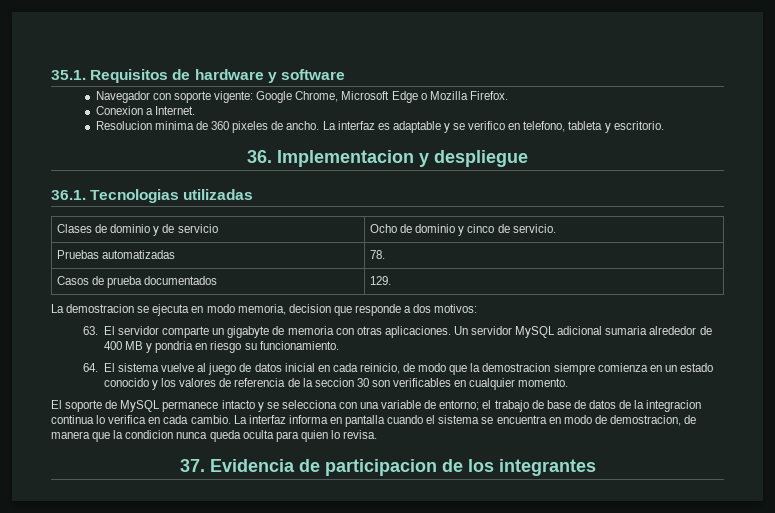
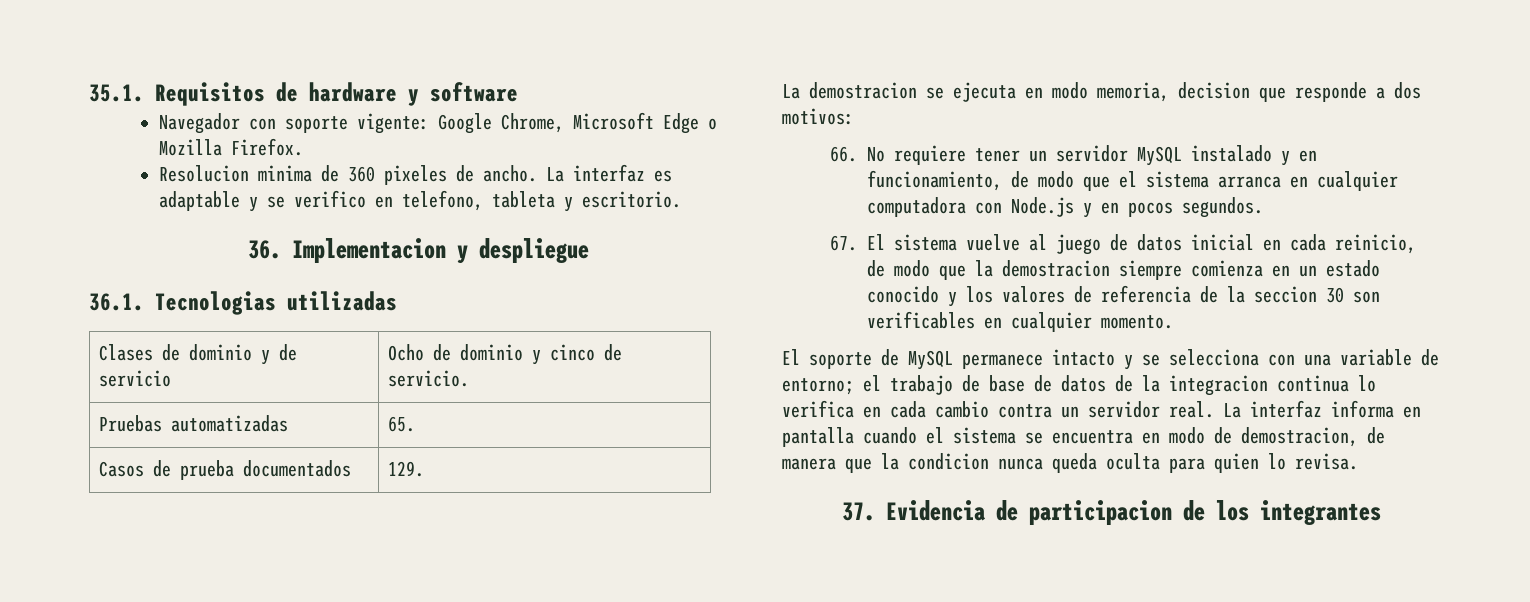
[95,106,196,115] // Conexion a Internet. -> (303, 147) none
[369,250,385,259] 78. -> [387,416,415,432] 65.
[83,326,712,338] [103,341,339,353] [83,363,99,372] 63. El servidor comparte un gigabyte de memoria con otras aplicaciones. Un servidor MySQL adicional sumaria alrededor de 400 MB y pondria en riesgo su funcionamiento. // 64. -> [829,145,1317,166] [866,170,1398,191] [866,197,1263,218] [829,235,857,251] 66. No requiere tener un servidor MySQL instalado y en funcionamiento, de modo que el sistema arranca en cualquier computadora con Node.js y en pocos segundos. // 67.
[190,415,231,424] cambio. -> [935,401,1214,418] cambio contra un servidor real.

